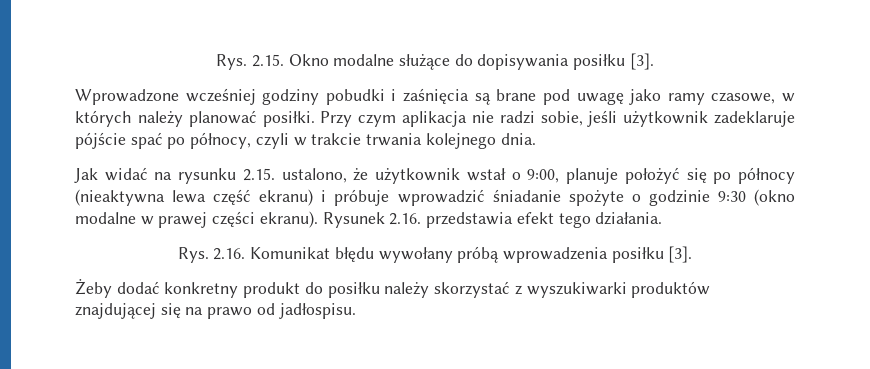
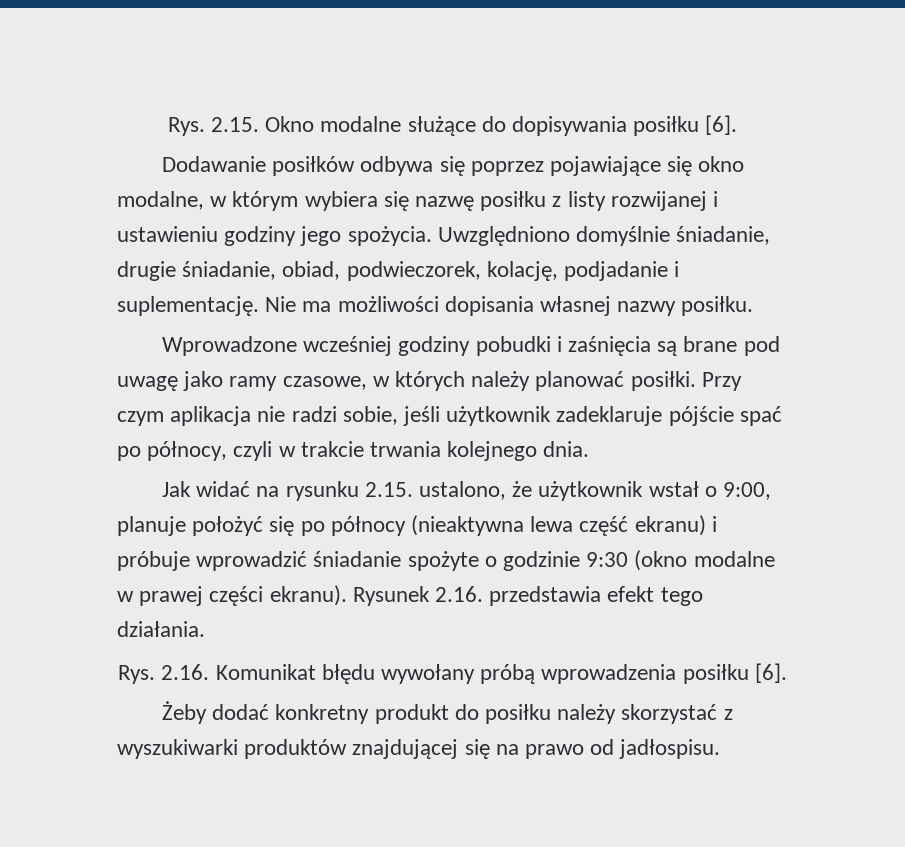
[629,53,654,70] [3]. -> [705,115,738,135] [161,156,745,176] [117,191,719,211] [117,226,771,246] [117,261,680,281] [117,296,754,316] [6]. // Dodawanie posiłków odbywa się poprzez pojawiające się okno modalne, w którym wybiera się nazwę posiłku z listy rozwijanej i ustawieniu godziny jego spożycia. Uwzględniono domyślnie śniadanie, drugie śniadanie, obiad, podwieczorek, kolację, podjadanie i suplementację. Nie ma możliwości dopisania własnej nazwy posiłku.
[668,246,693,263] [3]. -> [754,663,787,683] [6].

